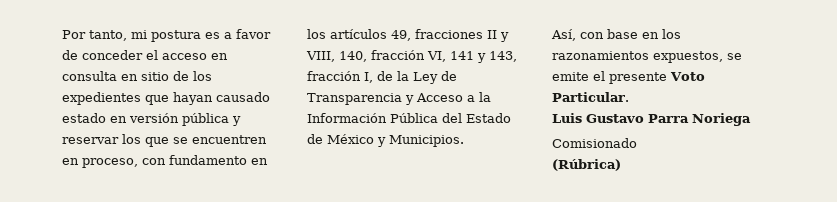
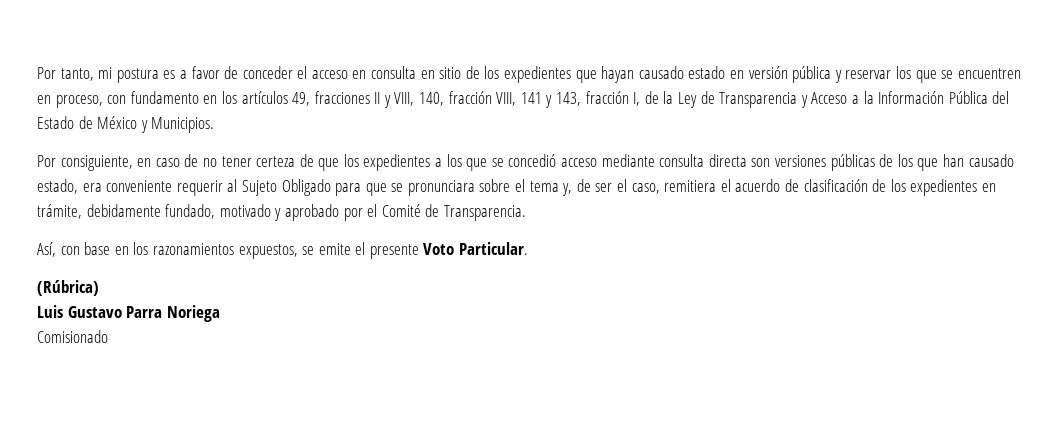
[427,51,446,62] VI, -> [496,92,517,106] VIII,
(464, 141) none -> [37,154,1014,171] [37,179,996,196] [37,204,526,221] // Por consiguiente, en caso de no tener certeza de que los expedientes a los que se concedió acceso mediante consulta directa son versiones públicas de los que han causado estado, era conveniente requerir al Sujeto Obligado para que se pronunciara sobre el tema y, de ser el caso, remitiera el acuerdo de clasificación de los expedientes en trámite, debidamente fundado, motivado y aprobado por el Comité de Transparencia.
(629, 97) none -> [37,280,99,296] // (Rúbrica)
[552,159,621,171] // (Rúbrica) -> (108, 336) none

